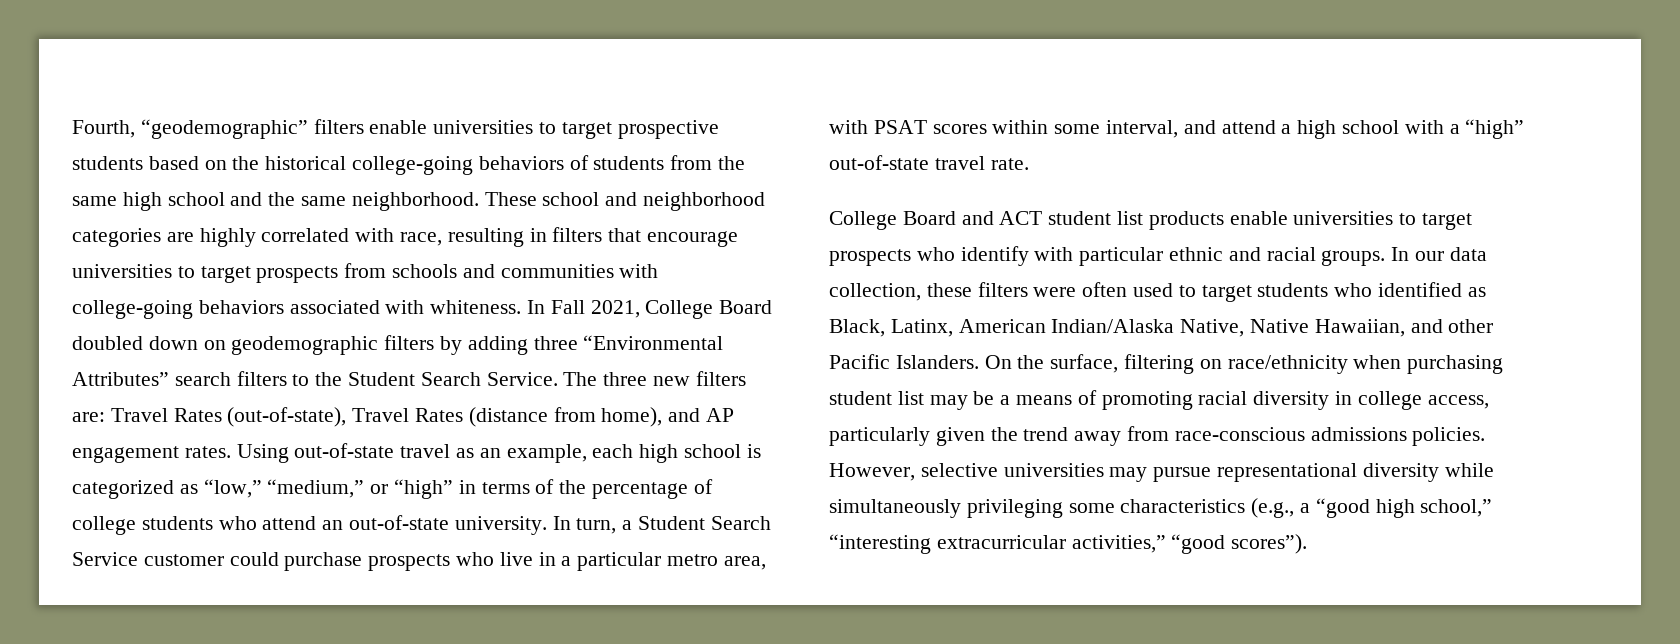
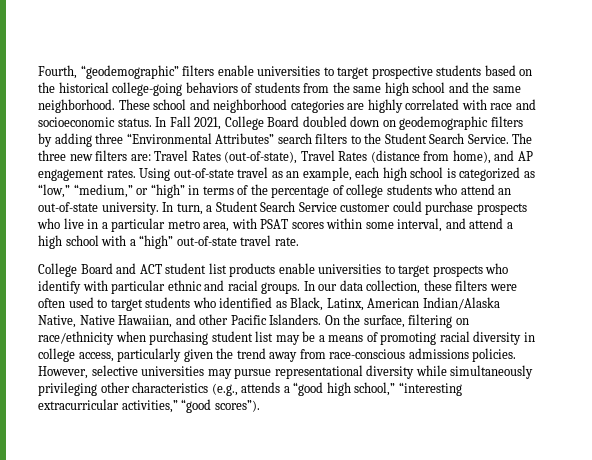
[400,227,739,247] [72,263,659,283] [72,300,522,319] race, resulting in filters that encourage universities to target prospects from schools and communities with college-going behaviors associated with whiteness. -> [490,99,536,110] [38,117,152,127] race and socioeconomic status.
[1068,503,1115,513] some -> [100,382,130,393] other
(1295, 508) none -> [241,382,281,393] attends

